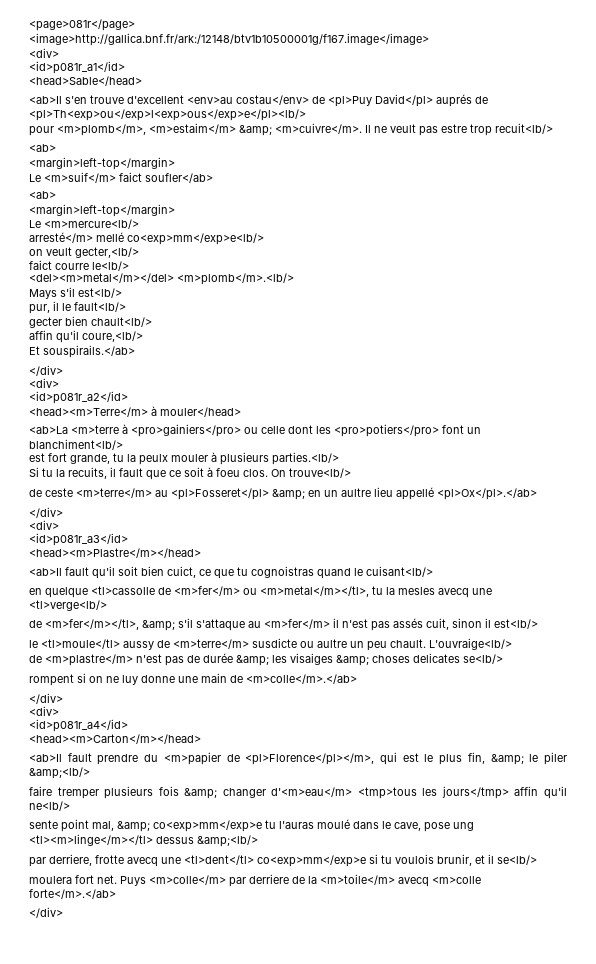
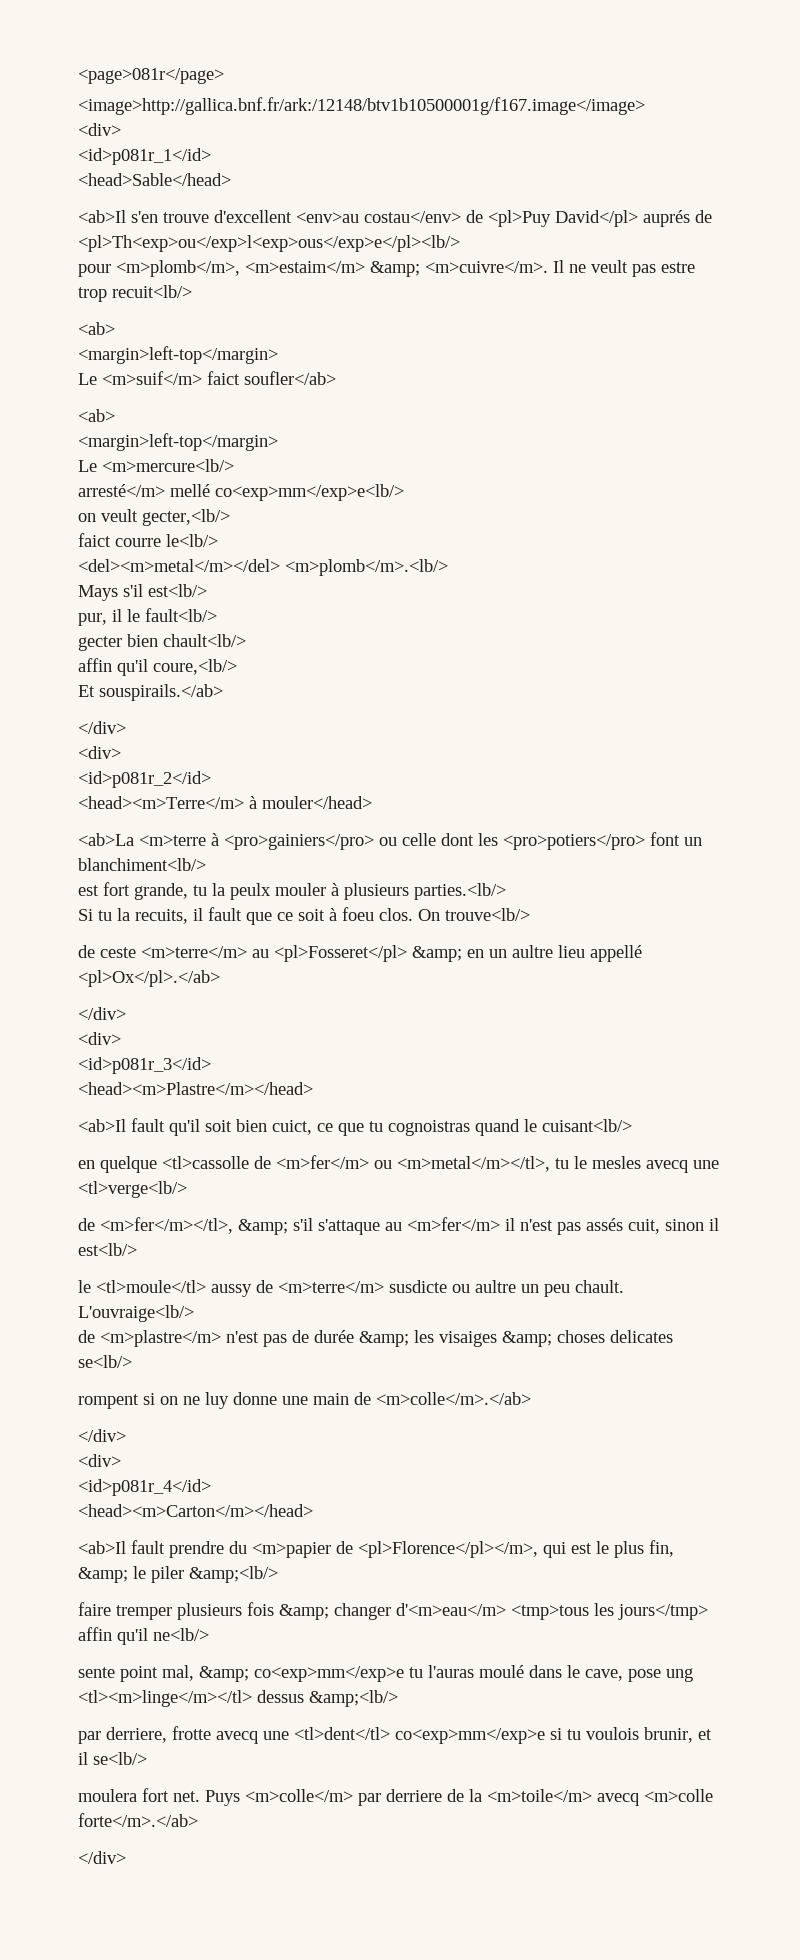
[29,61,125,74] <id>p081r_a1</id> -> [78,148,211,165] <id>p081r_1</id>
[29,391,128,404] <id>p081r_a2</id> -> [78,771,211,788] <id>p081r_2</id>
[29,533,128,546] <id>p081r_a3</id> -> [78,1057,211,1074] <id>p081r_3</id>
[386,587,395,595] la -> [574,1156,587,1169] le
[29,719,128,732] <id>p081r_a4</id> -> [78,1479,211,1496] <id>p081r_4</id>

